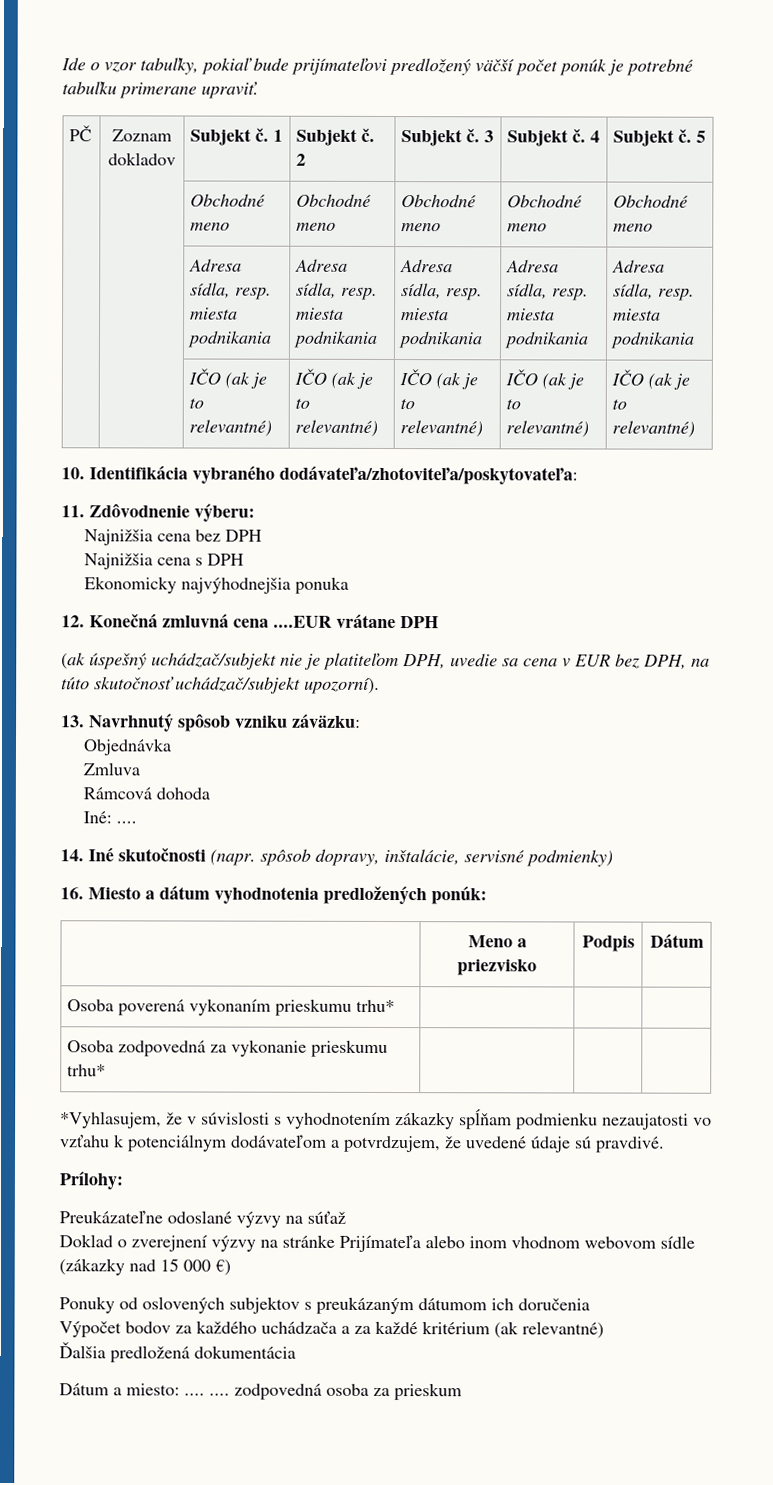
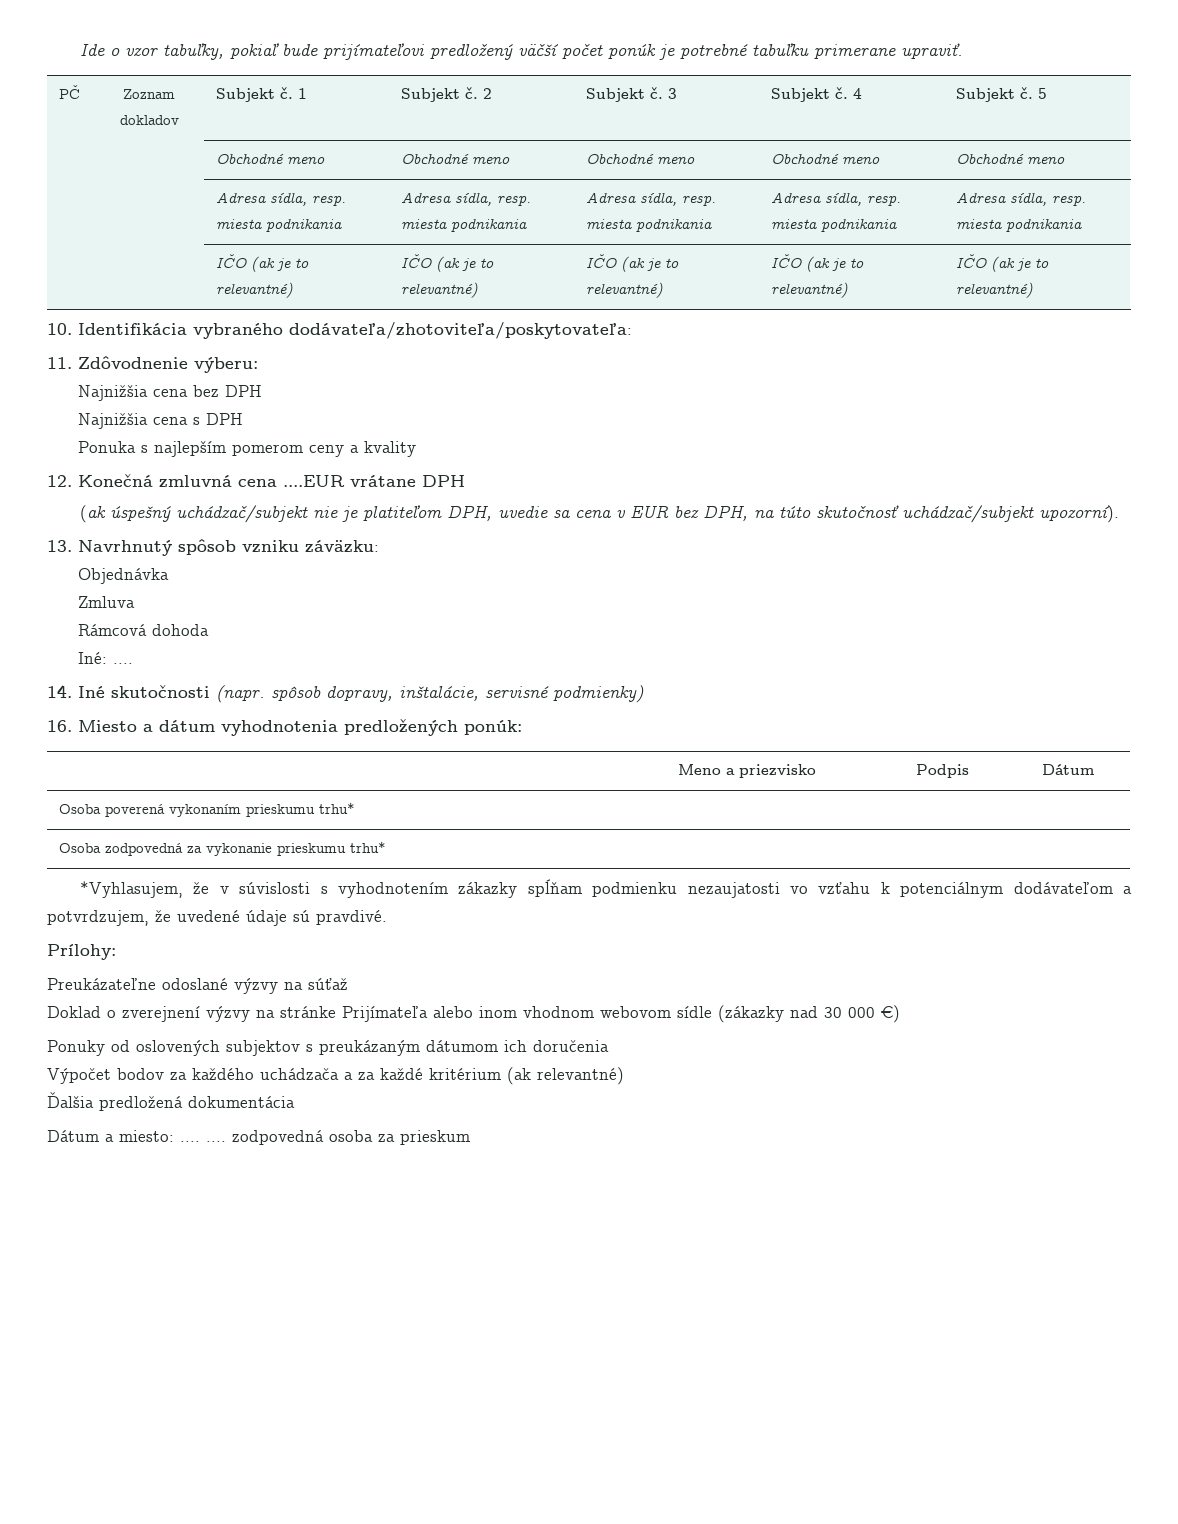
[83,576,349,594] Ekonomicky najvýhodnejšia ponuka -> [77,441,416,457] Ponuka s najlepším pomerom ceny a kvality
[160,1258,179,1272] 15 -> [824,1007,842,1018] 30

